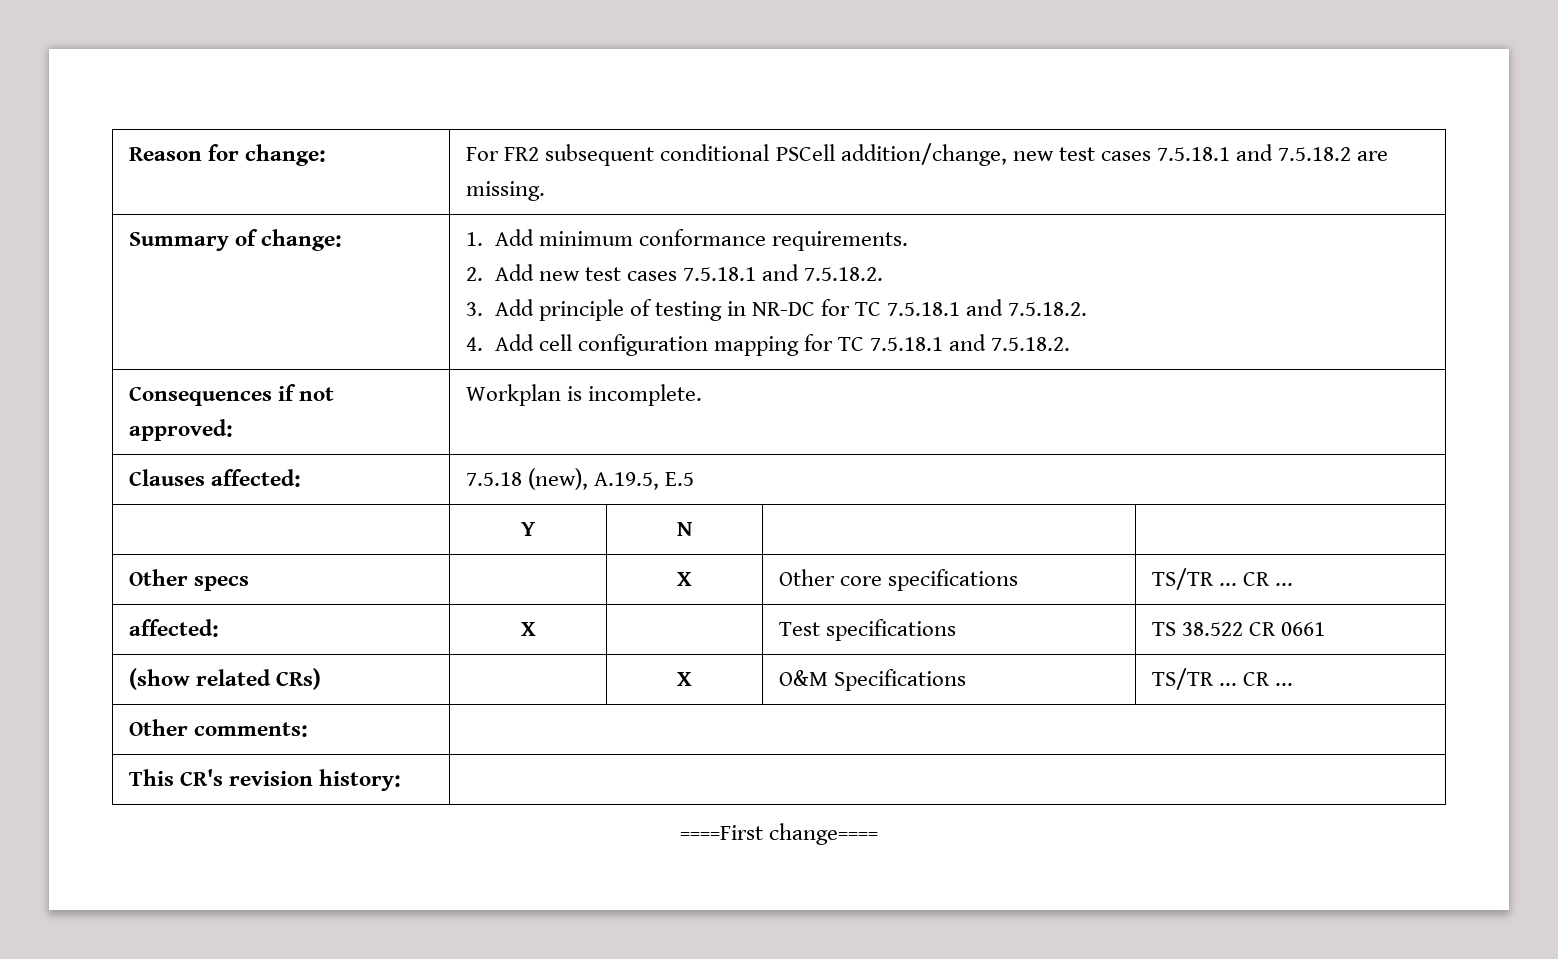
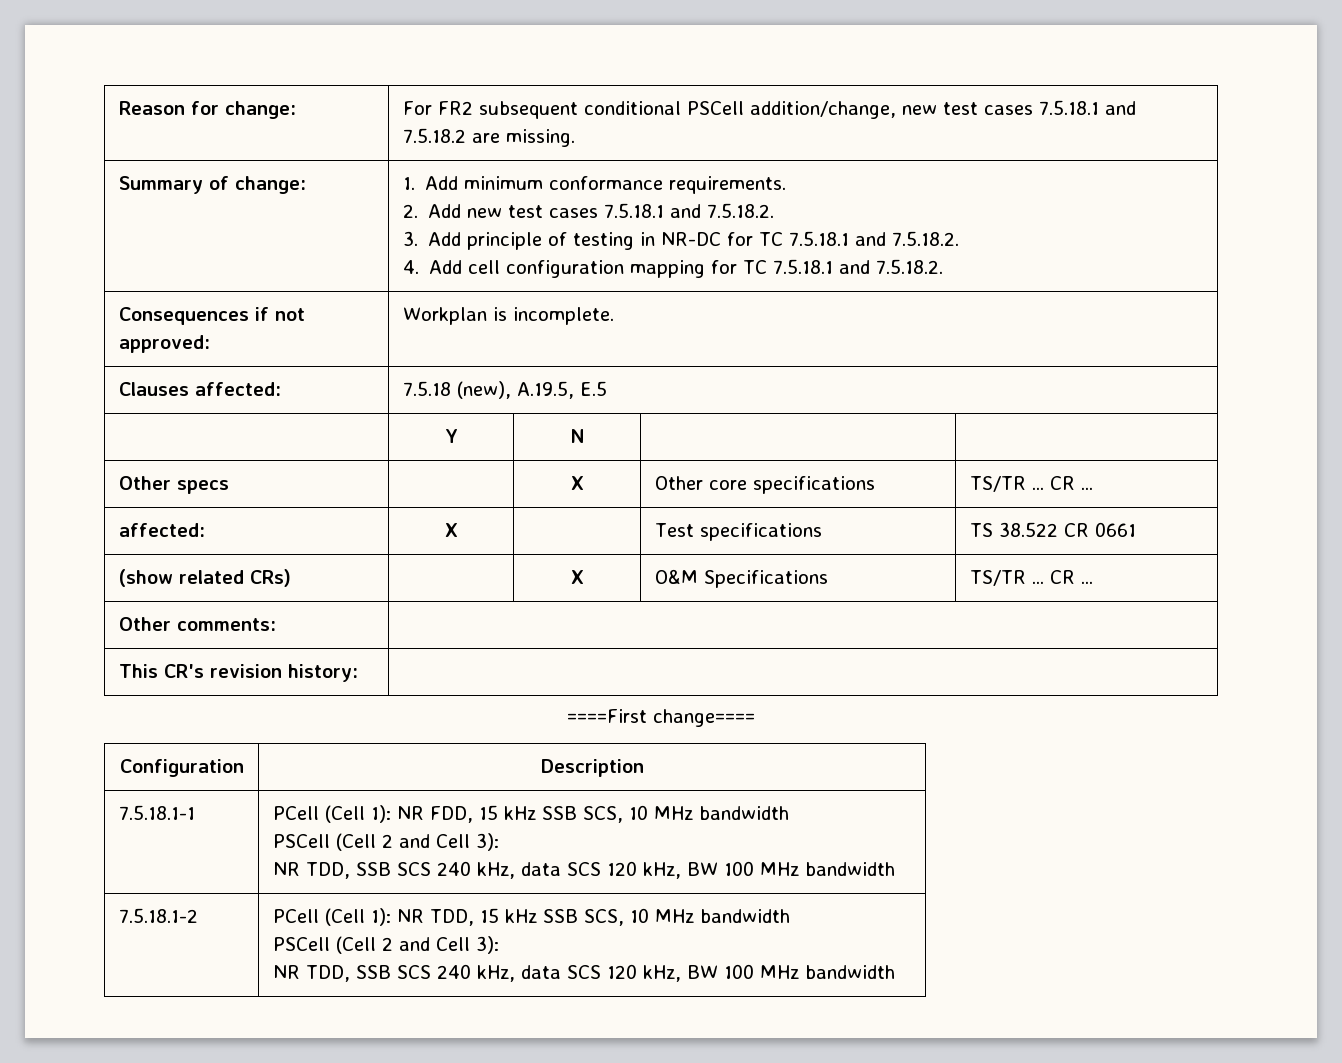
(879, 834) none -> [119,759,244,777] [540,759,644,777] [118,805,195,820] [272,805,789,823] [272,833,499,851] [272,861,895,879] [118,908,198,923] [272,908,790,926] [272,936,499,954] [272,964,895,982] // Configuration | Description // 7.5.18.1-1 | PCell (Cell 1): NR FDD, 15 kHz SSB SCS, 10 MHz bandwidth // PSCell (Cell 2 and Cell 3): // NR TDD, SSB SCS 240 kHz, data SCS 120 kHz, BW 100 MHz bandwidth // 7.5.18.1-2 | PCell (Cell 1): NR TDD, 15 kHz SSB SCS, 10 MHz bandwidth // PSCell (Cell 2 and Cell 3): // NR TDD, SSB SCS 240 kHz, data SCS 120 kHz, BW 100 MHz bandwidth

